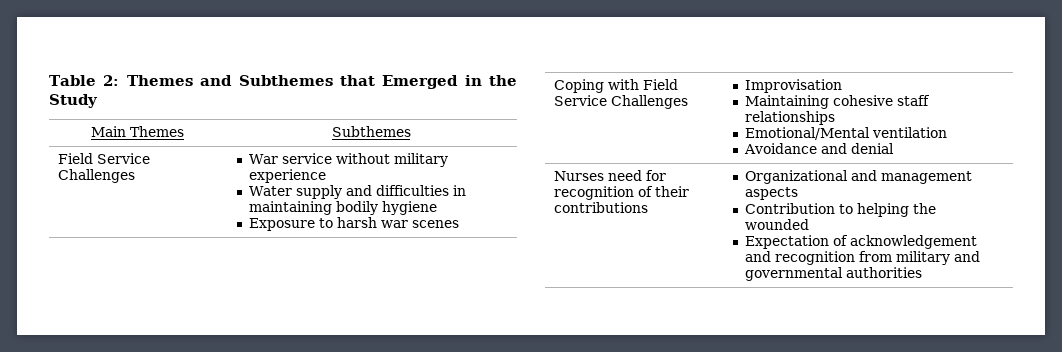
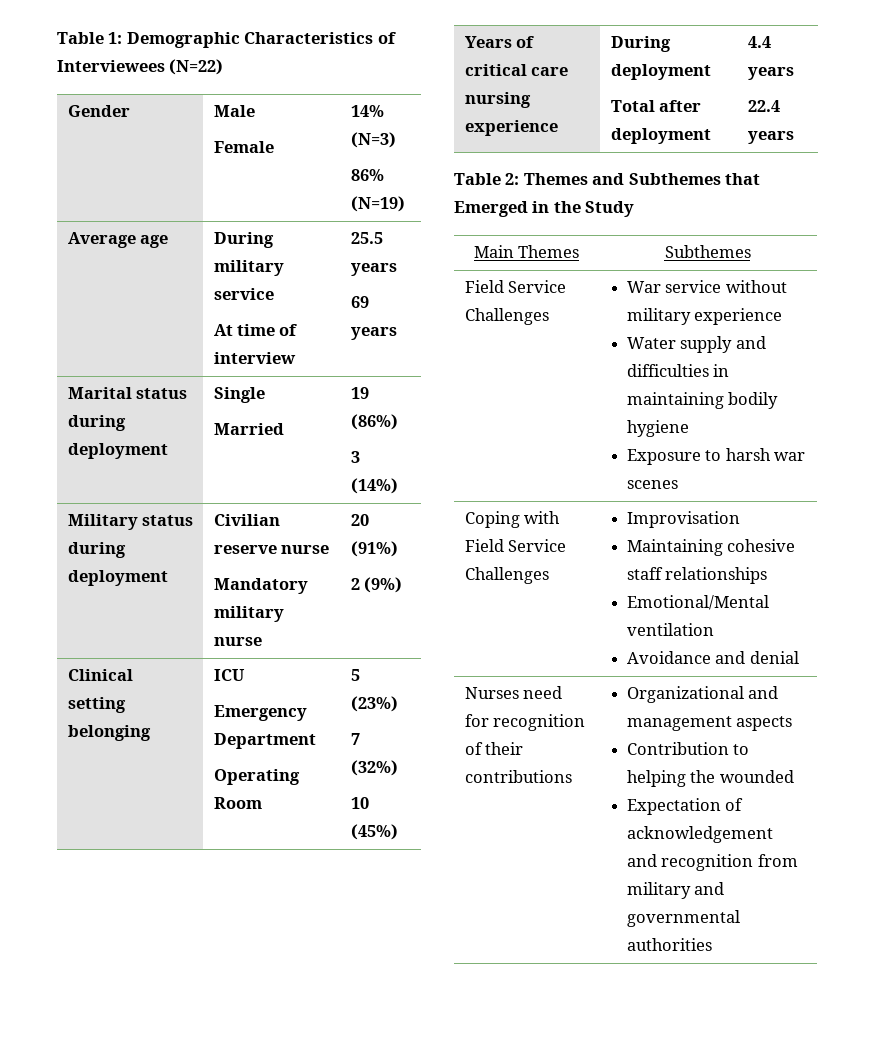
[49,75,96,86] Table -> [57,32,396,48] [57,59,224,75] [67,105,130,117] [213,105,255,117] [213,141,274,153] [350,105,384,117] [350,132,396,148] [350,169,384,181] [350,196,405,212] [67,232,169,248] [213,232,274,248] [213,260,284,276] [213,288,274,300] [213,324,298,336] [213,352,296,364] [350,232,383,244] [350,263,397,276] [350,296,369,308] [350,327,397,340] [67,387,188,399] [67,415,126,431] [67,443,168,459] [213,387,265,403] [213,423,284,435] [350,387,369,399] [350,414,398,430] [350,451,360,463] [350,478,398,494] [67,514,194,530] [67,542,126,558] [67,570,168,586] [213,514,280,526] [213,545,330,554] [213,578,308,594] [213,606,284,622] [213,637,262,646] [350,514,369,526] [350,541,398,557] [350,577,403,593] [67,669,133,681] [67,697,126,713] [67,725,151,741] [213,669,245,681] [213,705,307,721] [213,733,316,749] [213,769,300,785] [213,797,262,809] [350,669,360,681] [350,696,398,712] [350,733,360,745] [350,760,398,776] [350,797,369,809] [350,824,398,840] [464,36,535,48] [464,64,569,76] [464,92,531,108] [464,120,558,136] [610,36,671,52] [610,64,711,80] [610,100,702,112] [610,128,711,144] [747,36,771,48] [747,67,794,80] [747,100,780,112] [747,131,794,144] [454,173,501,185] Table 1: Demographic Characteristics of Interviewees (N=22) // Gender | Male // Female | 14% (N=3) // 86% (N=19) // Average age | During military service // At time of interview | 25.5 years // 69 years // Marital status during deployment | Single // Married | 19 (86%) // 3 (14%) // Military status during deployment | Civilian reserve nurse // Mandatory military nurse | 20 (91%) // 2 (9%) // Clinical setting belonging | ICU // Emergency Department // Operating Room | 5 (23%) // 7 (32%) // 10 (45%) // Years of critical care nursing experience | During deployment // Total after deployment | 4.4 years // 22.4 years // Table

